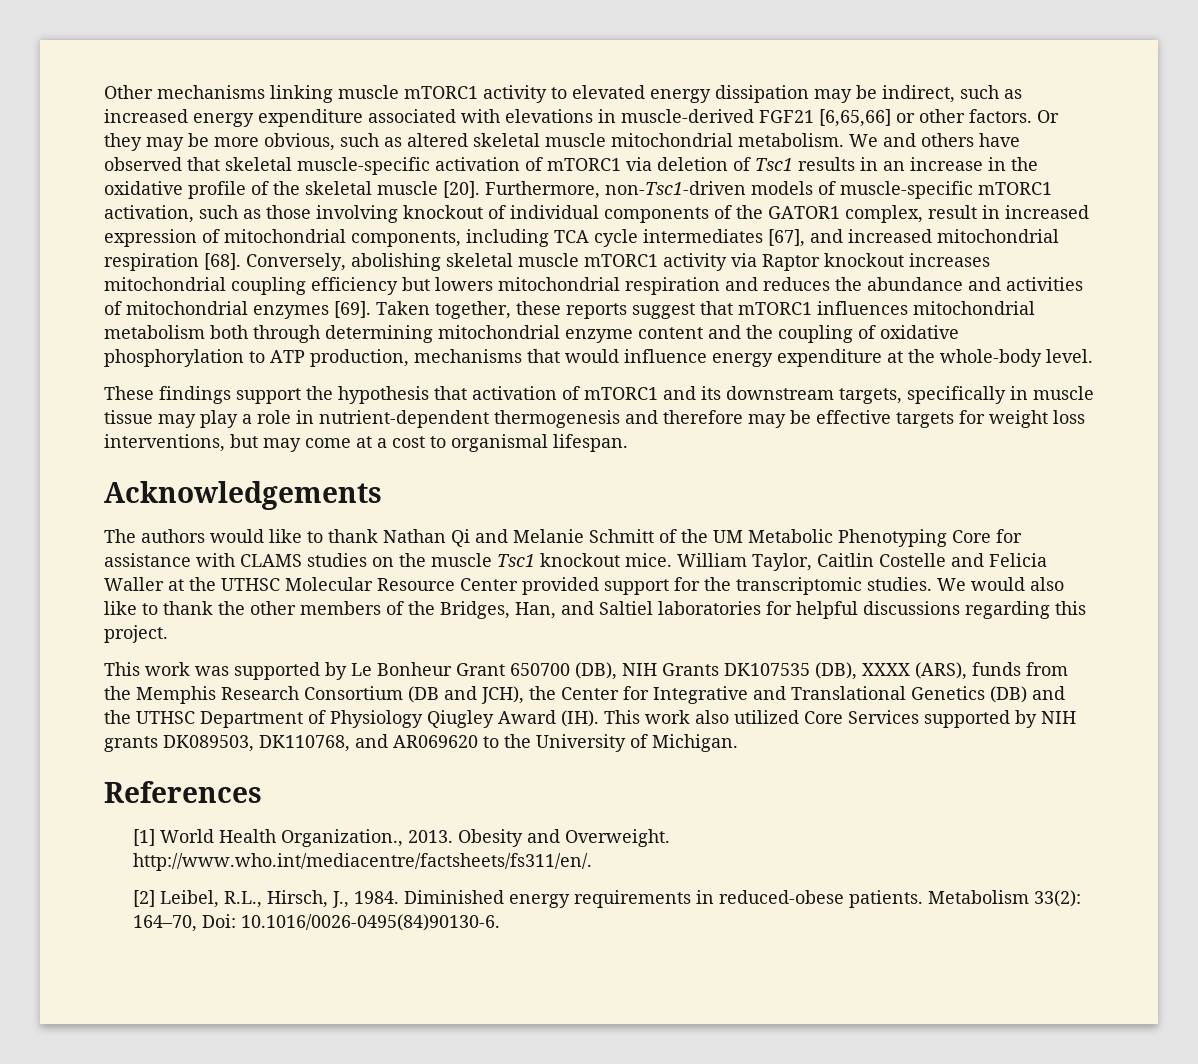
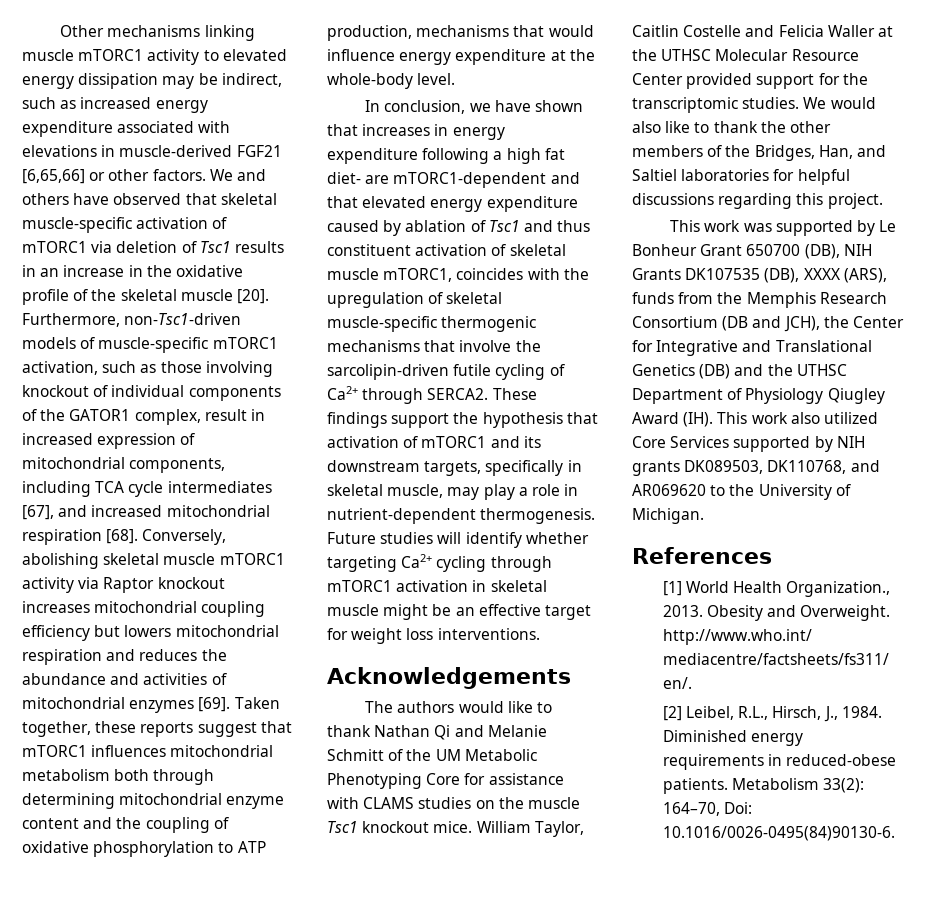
[1037,110,1059,123] [104,133,844,151] Or they may be more obvious, such as altered skeletal muscle mitochondrial metabolism. -> (206, 175) none
(1093, 356) none -> [365,100,583,114] [327,124,505,140] [327,148,565,164] [327,172,580,188] [327,196,578,212] [327,220,591,236] [327,244,566,256] [327,268,589,282] [327,292,503,308] [327,316,537,332] [327,340,541,352] [327,364,565,380] [327,386,489,404] In conclusion, we have shown that increases in energy expenditure following a high fat diet- are mTORC1-dependent and that elevated energy expenditure caused by ablation of Tsc1 and thus constituent activation of skeletal muscle mTORC1, coincides with the upregulation of skeletal muscle-specific thermogenic mechanisms that involve the sarcolipin-driven futile cycling of Ca2+ through SERCA2.
[1033,386,1094,400] [104,410,153,424] muscle tissue -> [327,484,444,498] skeletal muscle,
[494,410,1085,428] [104,434,628,452] thermogenesis and therefore may be effective targets for weight loss interventions, but may come at a cost to organismal lifespan. -> [480,508,596,524] [327,532,589,548] [327,554,552,572] [327,580,547,592] [327,604,591,620] [327,628,540,644] thermogenesis. Future studies will identify whether targeting Ca2+ cycling through mTORC1 activation in skeletal muscle might be an effective target for weight loss interventions.

